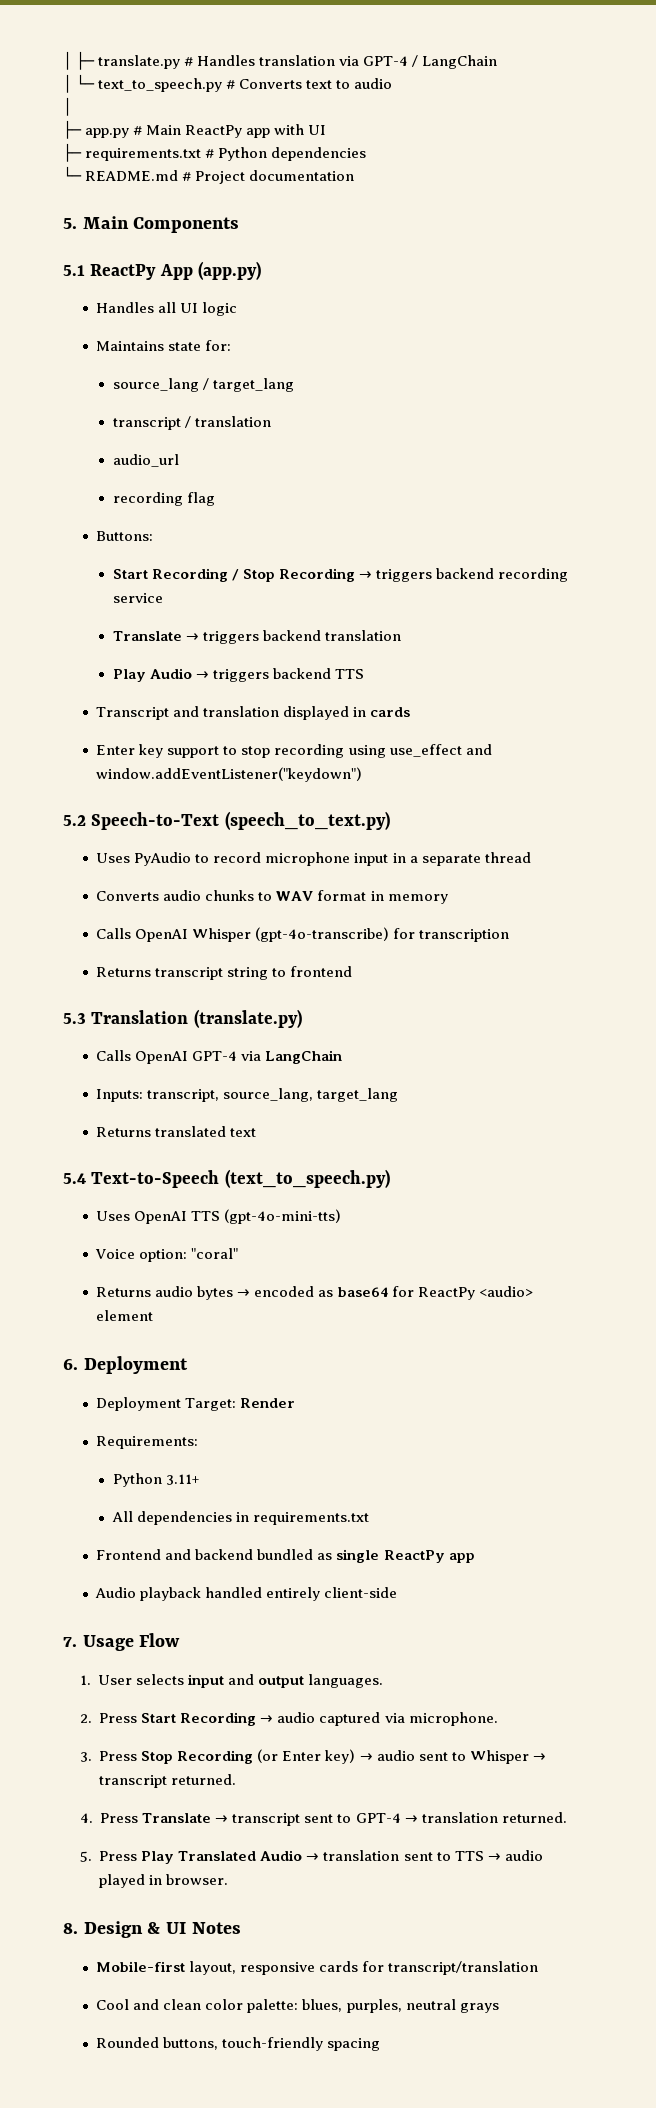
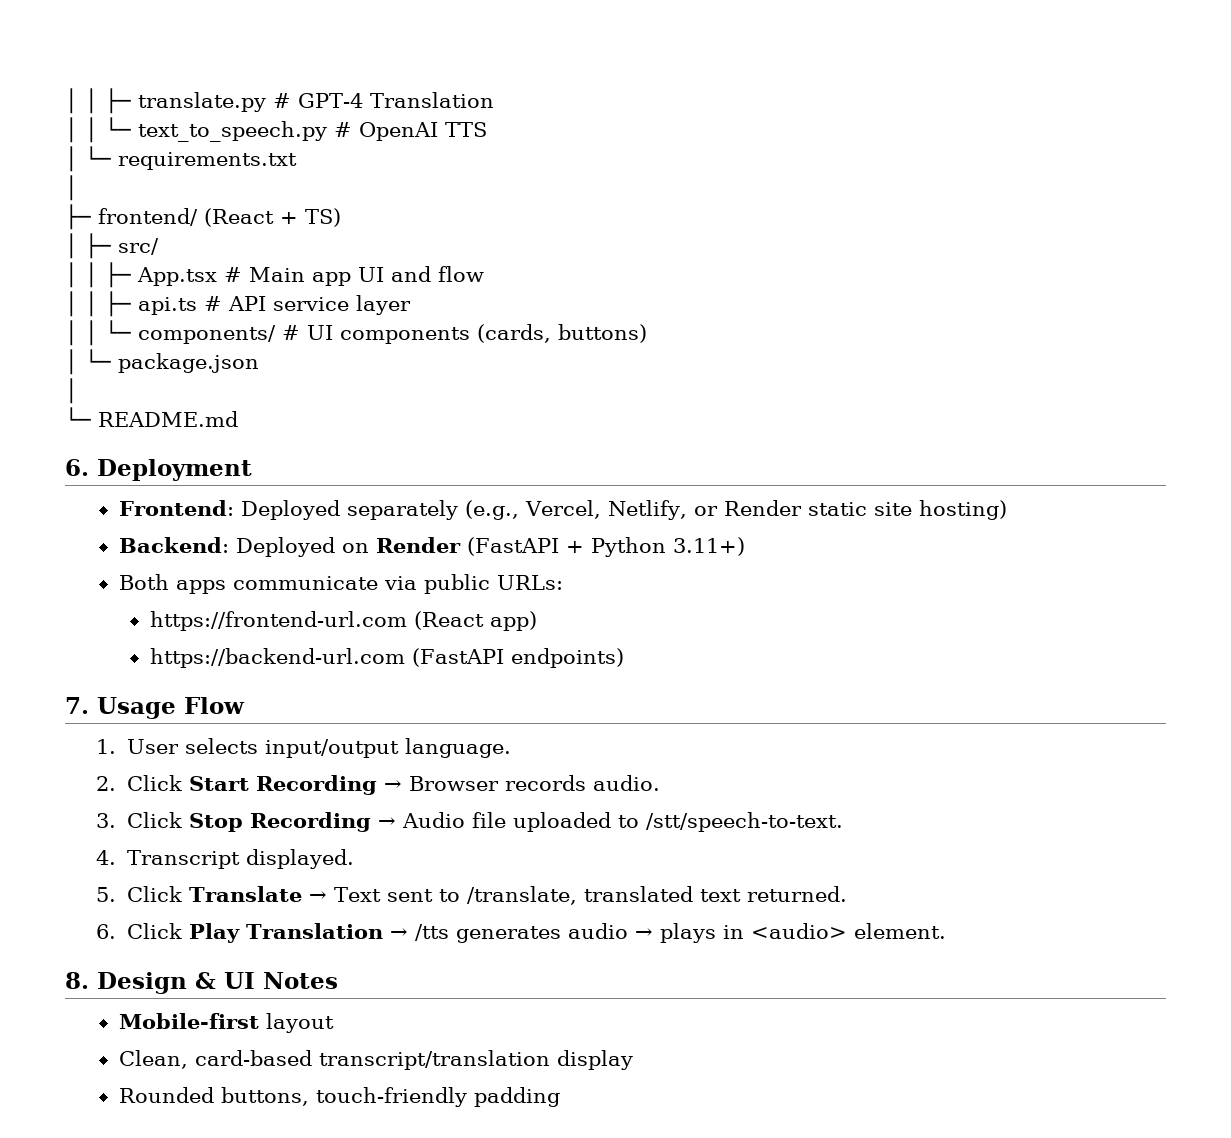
[63,51,72,70] │ -> [65,88,98,114] │ │
[197,55,498,69] [63,74,72,93] Handles translation via GPT-4 / LangChain // │ -> [298,92,494,108] [65,117,98,143] GPT-4 Translation // │ │
[239,78,393,89] [63,97,72,116] [63,120,327,139] [63,143,367,162] [63,166,355,184] [63,216,240,233] [63,261,261,280] [96,302,238,316] [96,340,232,351] [112,378,295,392] [112,416,272,430] [112,454,179,467] [112,492,216,506] [96,531,154,541] [112,568,569,582] [112,593,163,603] [112,630,402,644] [112,668,365,682] [96,706,411,720] [96,744,492,758] [96,767,363,782] [63,811,390,830] [96,852,531,866] [96,890,448,904] [96,927,510,942] [96,966,353,980] [63,1009,302,1028] [96,1050,343,1064] [96,1088,399,1102] [96,1126,257,1137] [63,1169,390,1188] [96,1209,342,1224] [95,1248,239,1262] [96,1286,533,1300] [96,1310,154,1321] [63,1356,188,1374] [96,1397,296,1411] [96,1436,199,1449] [112,1473,201,1487] [111,1511,370,1525] [96,1549,475,1563] [95,1587,398,1601] Converts text to audio // │ // ├─ app.py # Main ReactPy app with UI // ├─ requirements.txt # Python dependencies // └─ README.md # Project documentation // 5. Main Components // 5.1 ReactPy App (app.py) // Handles all UI logic // Maintains state for: // source_lang / target_lang // transcript / translation // audio_url // recording flag // Buttons: // Start Recording / Stop Recording → triggers backend recording service // Translate → triggers backend translation // Play Audio → triggers backend TTS // Transcript and translation displayed in cards // Enter key support to stop recording using use_effect and window.addEventListener("keydown") // 5.2 Speech-to-Text (speech_to_text.py) // Uses PyAudio to record microphone input in a separate thread // Converts audio chunks to WAV format in memory // Calls OpenAI Whisper (gpt-4o-transcribe) for transcription // Returns transcript string to frontend // 5.3 Translation (translate.py) // Calls OpenAI GPT-4 via LangChain // Inputs: transcript, source_lang, target_lang // Returns translated text // 5.4 Text-to-Speech (text_to_speech.py) // Uses OpenAI TTS (gpt-4o-mini-tts) // Voice option: "coral" // Returns audio bytes → encoded as base64 for ReactPy <audio> element // 6. Deployment // Deployment Target: Render // Requirements: // Python 3.11+ // All dependencies in requirements.txt // Frontend and backend bundled as single ReactPy app // Audio playback handled entirely client-side -> [359,122,487,141] [65,146,297,172] [65,175,78,201] [65,204,341,230] [65,233,159,259] [65,262,484,288] [65,291,411,317] [65,320,647,346] [65,349,259,375] [65,378,78,404] [65,407,238,427] [65,459,252,481] [118,500,1007,520] [118,537,745,557] [118,574,563,594] [149,611,537,631] [149,648,624,668] OpenAI TTS // │ └─ requirements.txt // │ // ├─ frontend/ (React + TS) // │ ├─ src/ // │ │ ├─ App.tsx # Main app UI and flow // │ │ ├─ api.ts # API service layer // │ │ └─ components/ # UI components (cards, buttons) // │ └─ package.json // │ // └─ README.md // 6. Deployment // Frontend: Deployed separately (e.g., Vercel, Netlify, or Render static site hosting) // Backend: Deployed on Render (FastAPI + Python 3.11+) // Both apps communicate via public URLs: // https://frontend-url.com (React app) // https://backend-url.com (FastAPI endpoints)
[188,1674,384,1688] input and output languages. -> [265,738,512,758] input/output language.
[99,1713,138,1723] Press -> [127,775,183,791] Click
[277,1712,498,1726] audio captured via microphone. -> [409,775,661,791] Browser records audio.
[99,1749,546,1764] [99,1774,237,1788] [79,1812,567,1826] [79,1850,543,1864] [99,1874,229,1888] Press Stop Recording (or Enter key) → audio sent to Whisper → transcript returned. // 4. Press Translate → transcript sent to GPT-4 → translation returned. // 5. Press Play Translated Audio → translation sent to TTS → audio played in browser. -> [127,812,844,832] [96,849,355,869] [96,886,848,905] [96,923,947,943] Click Stop Recording → Audio file uploaded to /stt/speech-to-text. // 4. Transcript displayed. // 5. Click Translate → Text sent to /translate, translated text returned. // 6. Click Play Translation → /tts generates audio → plays in <audio> element.
[189,1961,539,1975] [96,1999,499,2013] layout, responsive cards for transcript/translation // Cool and clean color palette: blues, purples, neutral grays -> [265,1013,334,1033] [118,1050,633,1070] layout // Clean, card-based transcript/translation display
[327,2038,381,2051] spacing -> [473,1087,560,1107] padding

